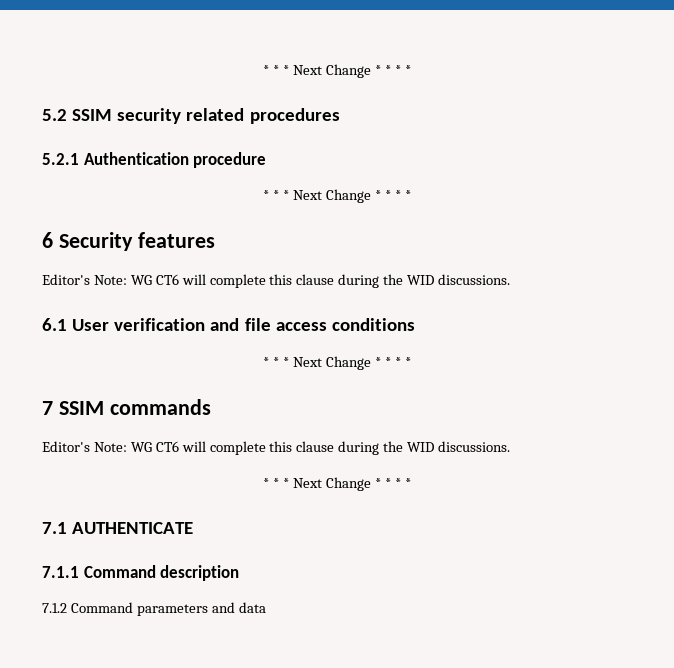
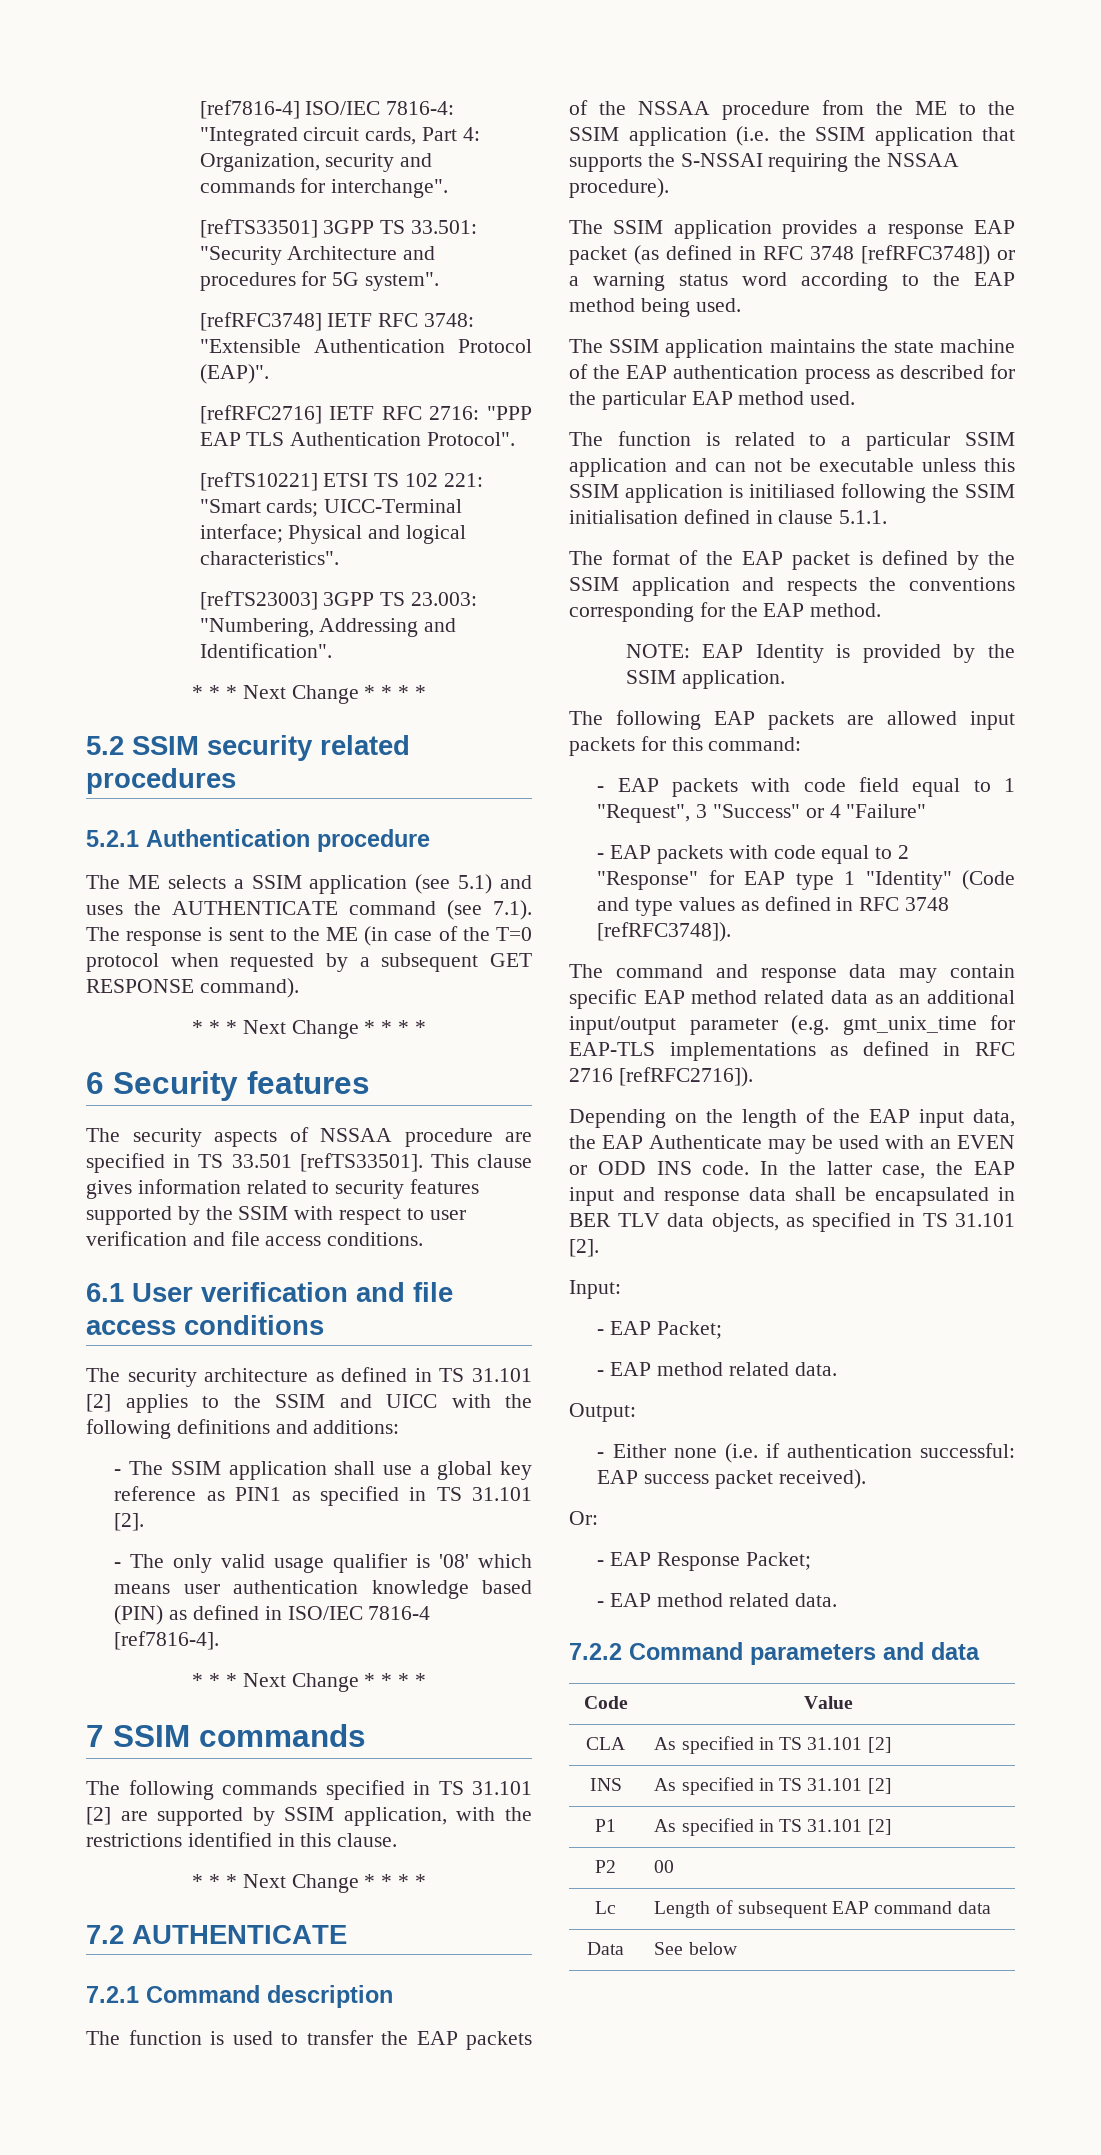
(263, 70) none -> [199,100,455,119] [199,127,480,146] [199,153,433,172] [199,178,449,198] [199,219,477,238] [199,246,436,265] [199,271,439,291] [199,312,474,331] [199,339,532,353] [199,364,269,384] [199,405,532,424] [199,432,515,446] [199,472,483,491] [199,499,463,517] [199,524,466,544] [199,551,339,565] [199,591,477,610] [199,618,457,637] [199,643,332,658] [ref7816-4] ISO/IEC 7816-4: "Integrated circuit cards, Part 4: Organization, security and commands for interchange". // [refTS33501] 3GPP TS 33.501: "Security Architecture and procedures for 5G system". // [refRFC3748] IETF RFC 3748: "Extensible Authentication Protocol (EAP)". // [refRFC2716] IETF RFC 2716: "PPP EAP TLS Authentication Protocol". // [refTS10221] ETSI TS 102 221: "Smart cards; UICC-Terminal interface; Physical and logical characteristics". // [refTS23003] 3GPP TS 23.003: "Numbering, Addressing and Identification". //
(267, 160) none -> [86,874,532,894] [86,900,532,920] [86,926,532,946] [86,953,532,972] [86,978,299,998] // The ME selects a SSIM application (see 5.1) and uses the AUTHENTICATE command (see 7.1). The response is sent to the ME (in case of the T=0 protocol when requested by a subsequent GET RESPONSE command).
[42,274,511,288] Editor's Note: WG CT6 will complete this clause during the WID discussions. -> [86,1127,532,1147] [86,1153,532,1173] [86,1179,480,1199] [86,1206,466,1225] [86,1231,424,1246] The security aspects of NSSAA procedure are specified in TS 33.501 [refTS33501]. This clause gives information related to security features supported by the SSIM with respect to user verification and file access conditions.
(415, 324) none -> [86,1367,532,1387] [86,1394,532,1413] [86,1419,400,1439] [114,1461,532,1480] [114,1486,532,1506] [114,1513,145,1531] [114,1553,532,1573] [114,1580,532,1599] [114,1605,431,1625] [114,1631,220,1650] // The security architecture as defined in TS 31.101 [2] applies to the SSIM and UICC with the following definitions and additions: // - The SSIM application shall use a global key reference as PIN1 as specified in TS 31.101 [2]. // - The only valid usage qualifier is '08' which means user authentication knowledge based (PIN) as defined in ISO/IEC 7816-4 [ref7816-4].
[42,441,511,455] [263,477,411,491] [42,522,67,534] Editor's Note: WG CT6 will complete this clause during the WID discussions. // * * * Next Change * * * * // 7.1 -> [86,1780,532,1800] [86,1807,532,1826] [86,1832,398,1847] [192,1874,426,1893] [86,1925,124,1944] The following commands specified in TS 31.101 [2] are supported by SSIM application, with the restrictions identified in this clause. // * * * Next Change * * * * // 7.2
[42,566,79,578] 7.1.1 -> [86,1986,139,2003] 7.2.1
[42,602,266,616] 7.1.2 Command parameters and data -> [86,2030,532,2050] [569,100,1015,120] [569,126,1015,146] [569,153,960,172] [569,178,669,198] [569,220,1015,239] [569,245,1015,265] [569,272,1015,291] [569,298,741,317] [569,339,1015,358] [569,364,1015,384] [569,391,856,410] [569,431,1015,451] [569,458,1015,477] [569,483,1015,503] [569,509,888,524] [569,550,1015,570] [569,577,1015,596] [569,602,882,622] [625,644,1015,663] [625,670,785,689] [569,710,1015,730] [569,736,802,756] [597,777,1015,797] [597,804,927,823] [597,845,910,864] [597,870,1015,890] [597,896,950,916] [597,922,732,942] [569,964,1015,983] [569,989,1015,1009] [569,1015,1015,1035] [569,1041,1015,1061] [569,1067,753,1087] [569,1108,1015,1128] [569,1135,1015,1154] [569,1161,1015,1179] [569,1187,1015,1206] [569,1212,1015,1232] [569,1239,599,1257] [569,1280,621,1299] [597,1321,723,1339] [597,1362,837,1376] [569,1403,636,1422] [597,1443,1015,1463] [597,1469,866,1489] [569,1511,598,1525] [597,1552,811,1571] [597,1593,837,1607] [569,1642,980,1665] [583,1696,628,1709] [803,1696,853,1709] [586,1737,625,1750] [654,1736,892,1754] [589,1778,622,1791] [654,1777,892,1795] [595,1819,616,1832] [654,1818,892,1836] [595,1860,616,1873] [654,1860,675,1873] [595,1901,616,1914] [654,1900,991,1918] [587,1942,624,1955] [654,1942,737,1955] The function is used to transfer the EAP packets of the NSSAA procedure from the ME to the SSIM application (i.e. the SSIM application that supports the S-NSSAI requiring the NSSAA procedure). // The SSIM application provides a response EAP packet (as defined in RFC 3748 [refRFC3748]) or a warning status word according to the EAP method being used. // The SSIM application maintains the state machine of the EAP authentication process as described for the particular EAP method used. // The function is related to a particular SSIM application and can not be executable unless this SSIM application is initiliased following the SSIM initialisation defined in clause 5.1.1. // The format of the EAP packet is defined by the SSIM application and respects the conventions corresponding for the EAP method. // NOTE: EAP Identity is provided by the SSIM application. // The following EAP packets are allowed input packets for this command: // - EAP packets with code field equal to 1 "Request", 3 "Success" or 4 "Failure" // - EAP packets with code equal to 2 "Response" for EAP type 1 "Identity" (Code and type values as defined in RFC 3748 [refRFC3748]). // The command and response data may contain specific EAP method related data as an additional input/output parameter (e.g. gmt_unix_time for EAP-TLS implementations as defined in RFC 2716 [refRFC2716]). // Depending on the length of the EAP input data, the EAP Authenticate may be used with an EVEN or ODD INS code. In the latter case, the EAP input and response data shall be encapsulated in BER TLV data objects, as specified in TS 31.101 [2]. // Input: // - EAP Packet; // - EAP method related data. // Output: // - Either none (i.e. if authentication successful: EAP success packet received). // Or: // - EAP Response Packet; // - EAP method related data. // 7.2.2 Command parameters and data // Code | Value // CLA | As specified in TS 31.101 [2] // INS | As specified in TS 31.101 [2] // P1 | As specified in TS 31.101 [2] // P2 | 00 // Lc | Length of subsequent EAP command data // Data | See below

